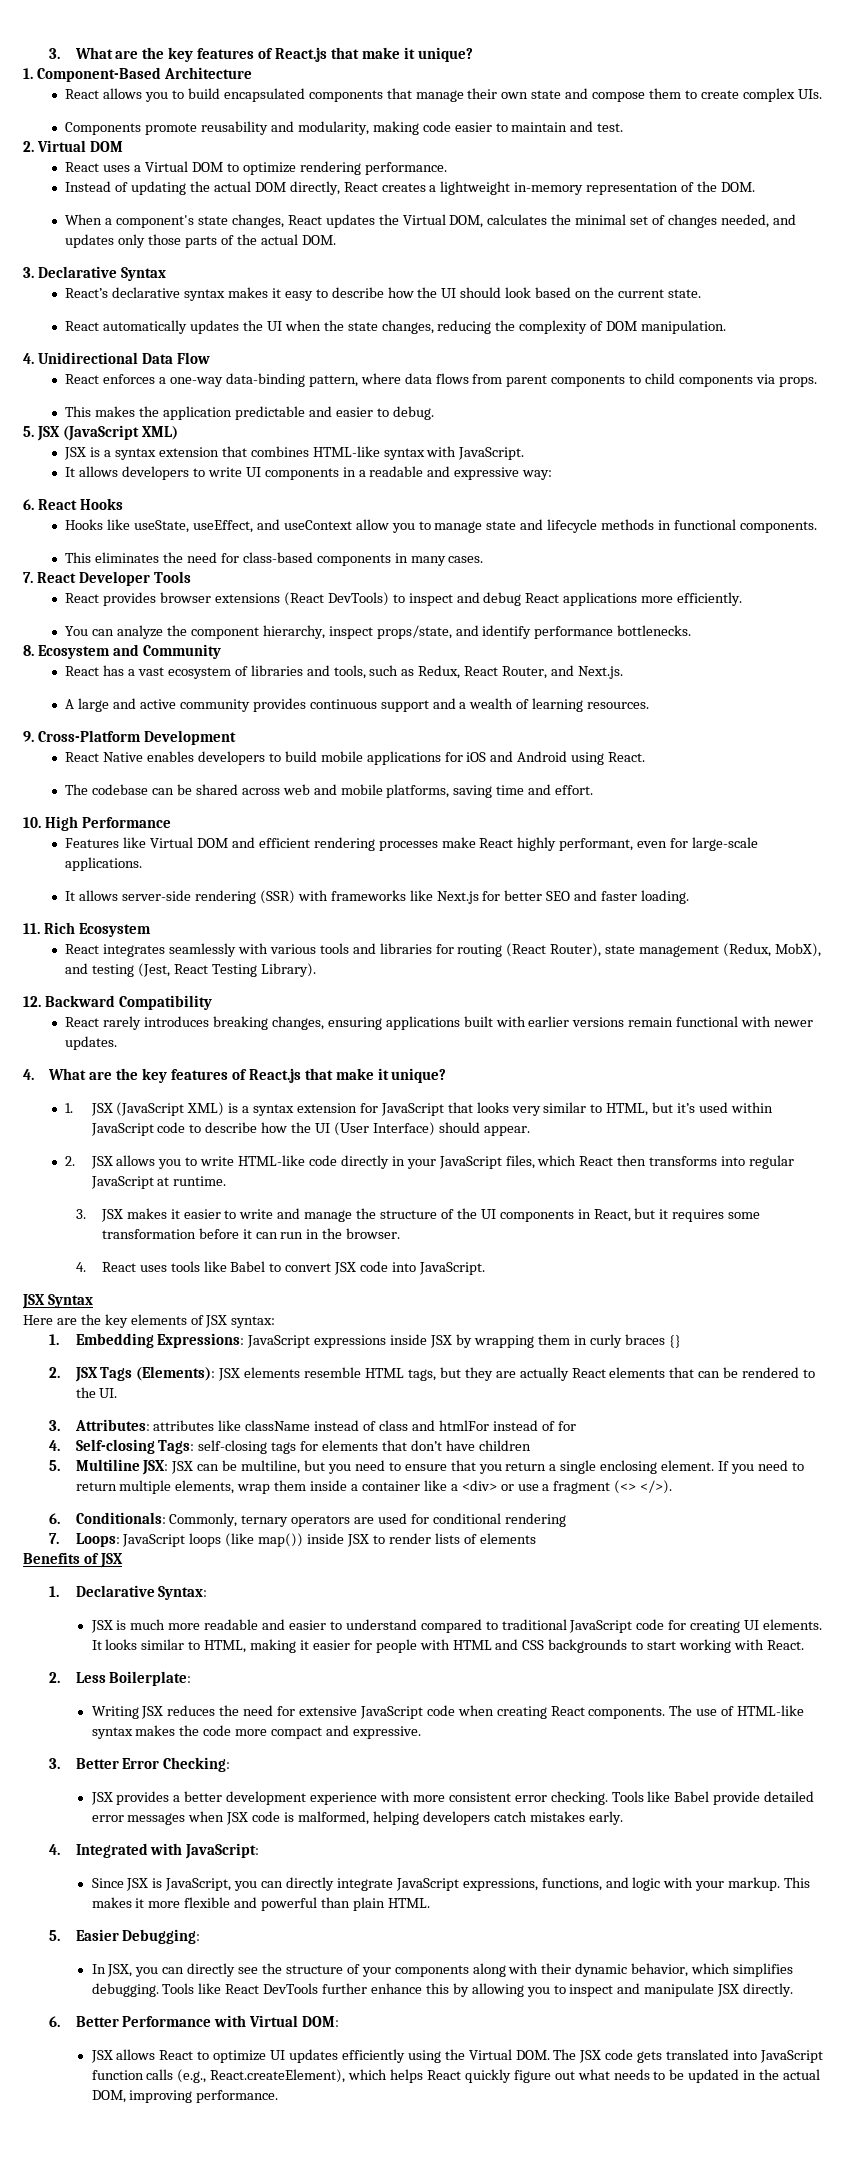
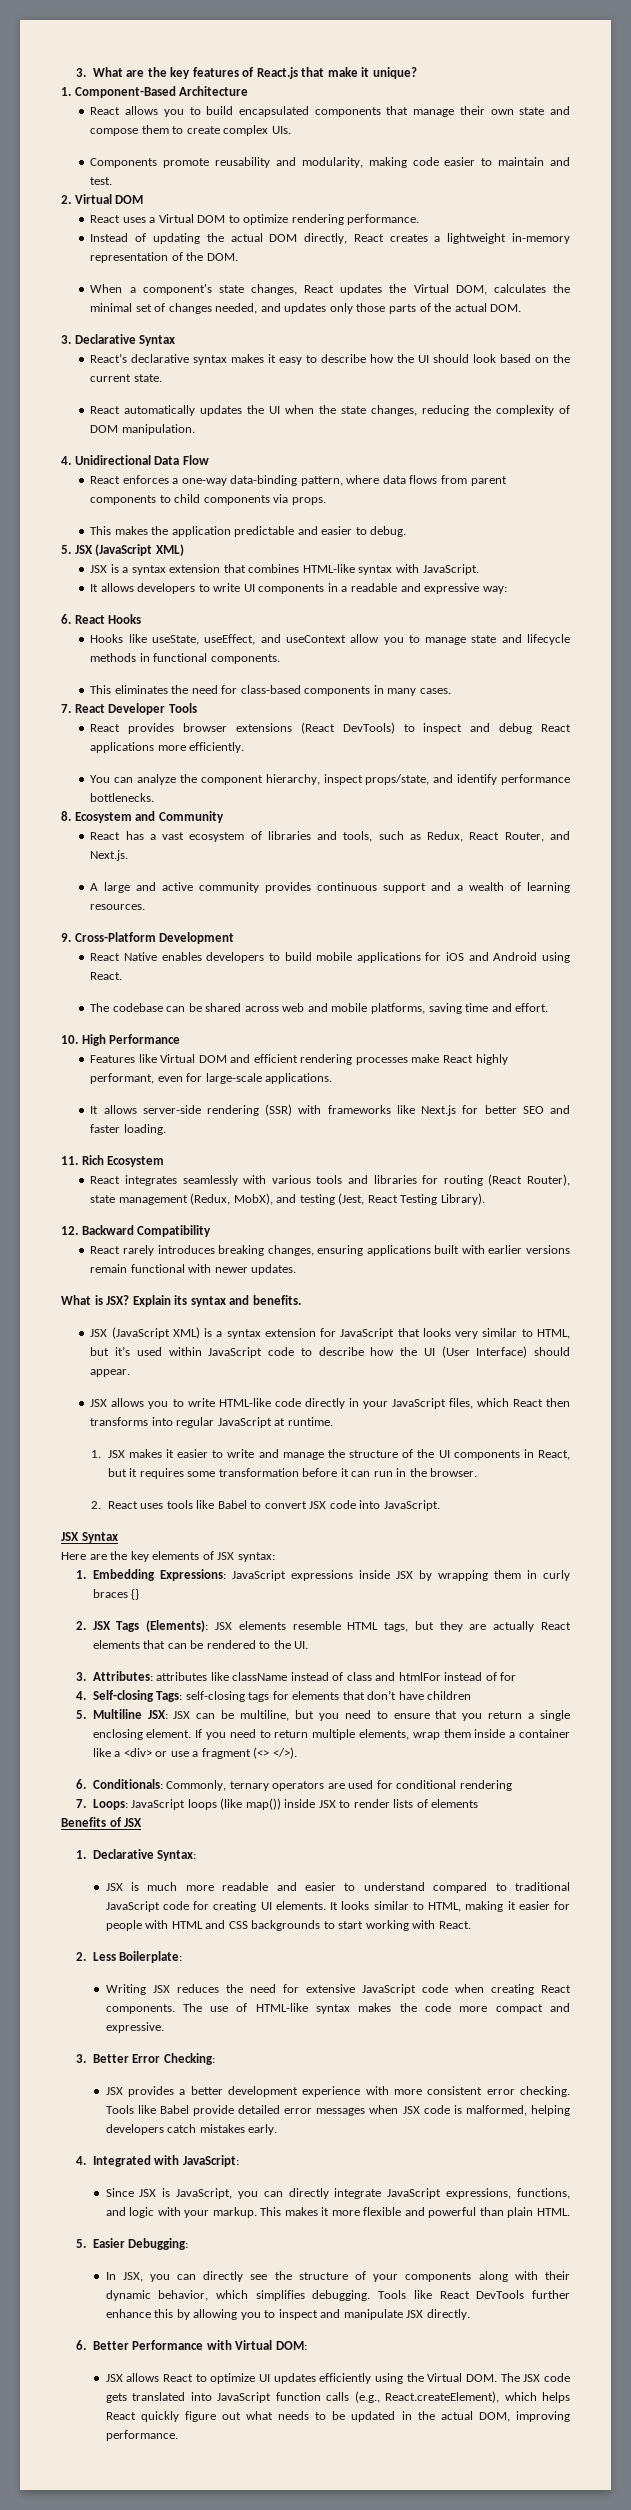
[23,1068,447,1083] [65,1103,74,1113] 4. What are the key features of React.js that make it unique? // 1. -> [61,1295,301,1307] What is JSX? Explain its syntax and benefits. //
[65,1156,76,1166] 2. -> (131, 1373) none
[75,1209,86,1219] 3. -> [91,1450,102,1458] 1.
[75,1262,86,1272] 4. -> [91,1501,102,1509] 2.

